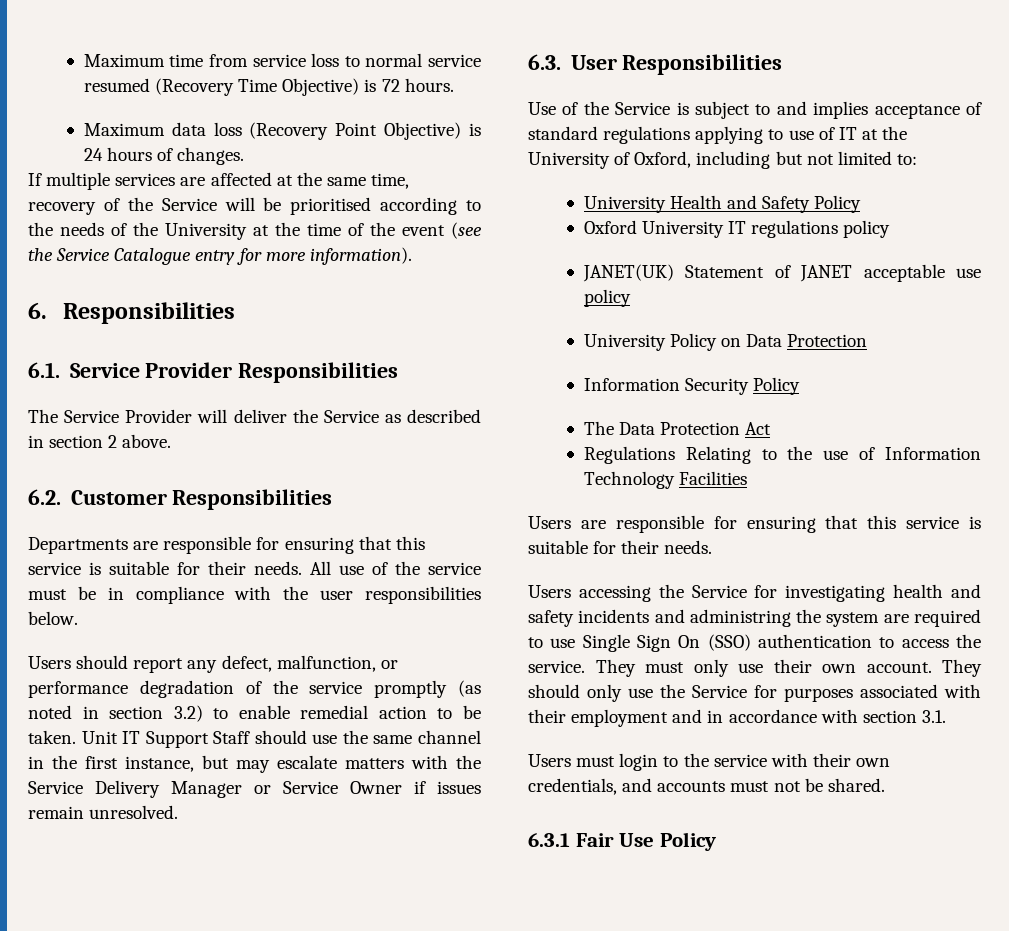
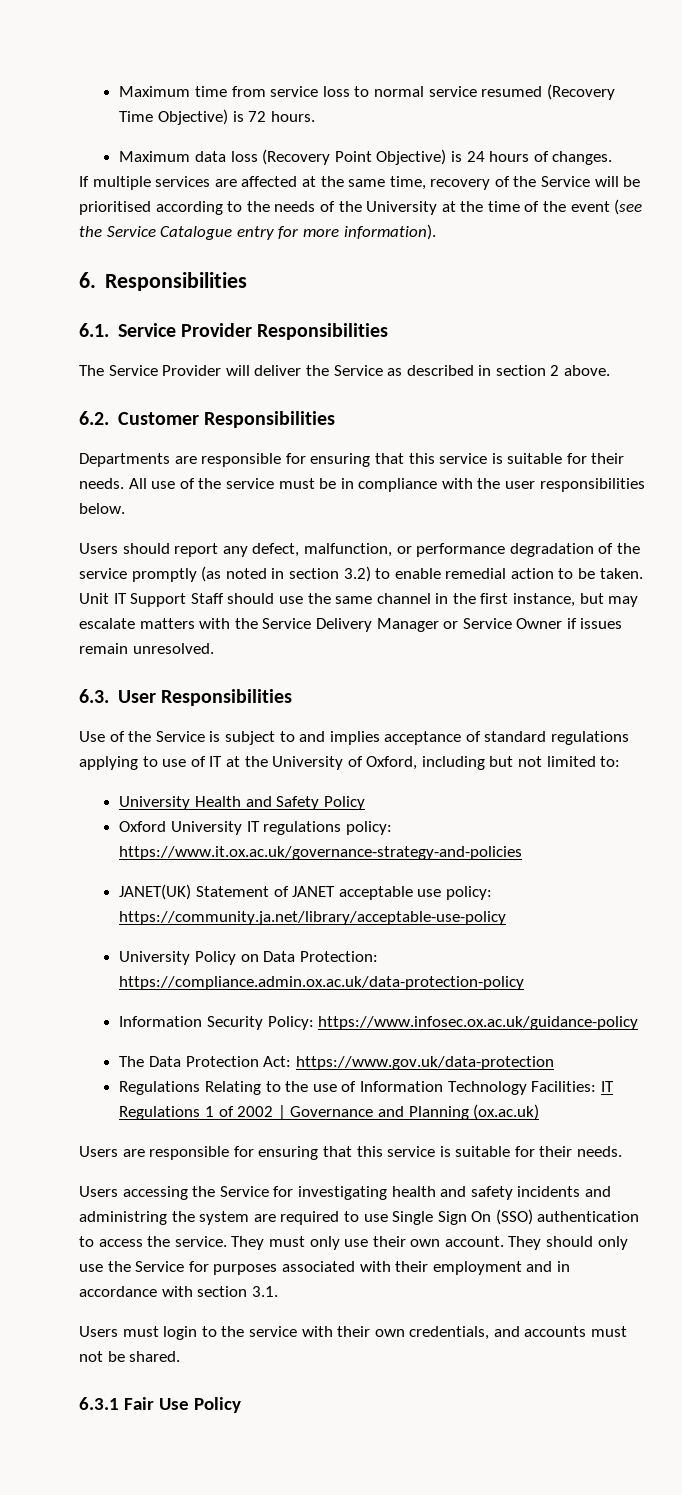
[843,220,891,238] policy -> [345,821,392,835] [119,846,523,860] policy: https://www.it.ox.ac.uk/governance-strategy-and-policies
[583,289,631,307] policy -> [446,886,493,900] [119,911,507,925] policy: https://community.ja.net/library/acceptable-use-policy
[787,334,868,347] Protection -> [299,951,378,962] [119,976,525,990] Protection: https://compliance.admin.ox.ac.uk/data-protection-policy
[753,377,801,395] Policy -> [267,1016,639,1030] Policy: https://www.infosec.ox.ac.uk/guidance-policy
[745,422,772,435] Act -> [263,1056,554,1070] Act: https://www.gov.uk/data-protection
[678,471,747,485] Facilities -> [531,1081,614,1092] [119,1104,540,1120] Facilities: IT Regulations 1 of 2002 | Governance and Planning (ox.ac.uk)

